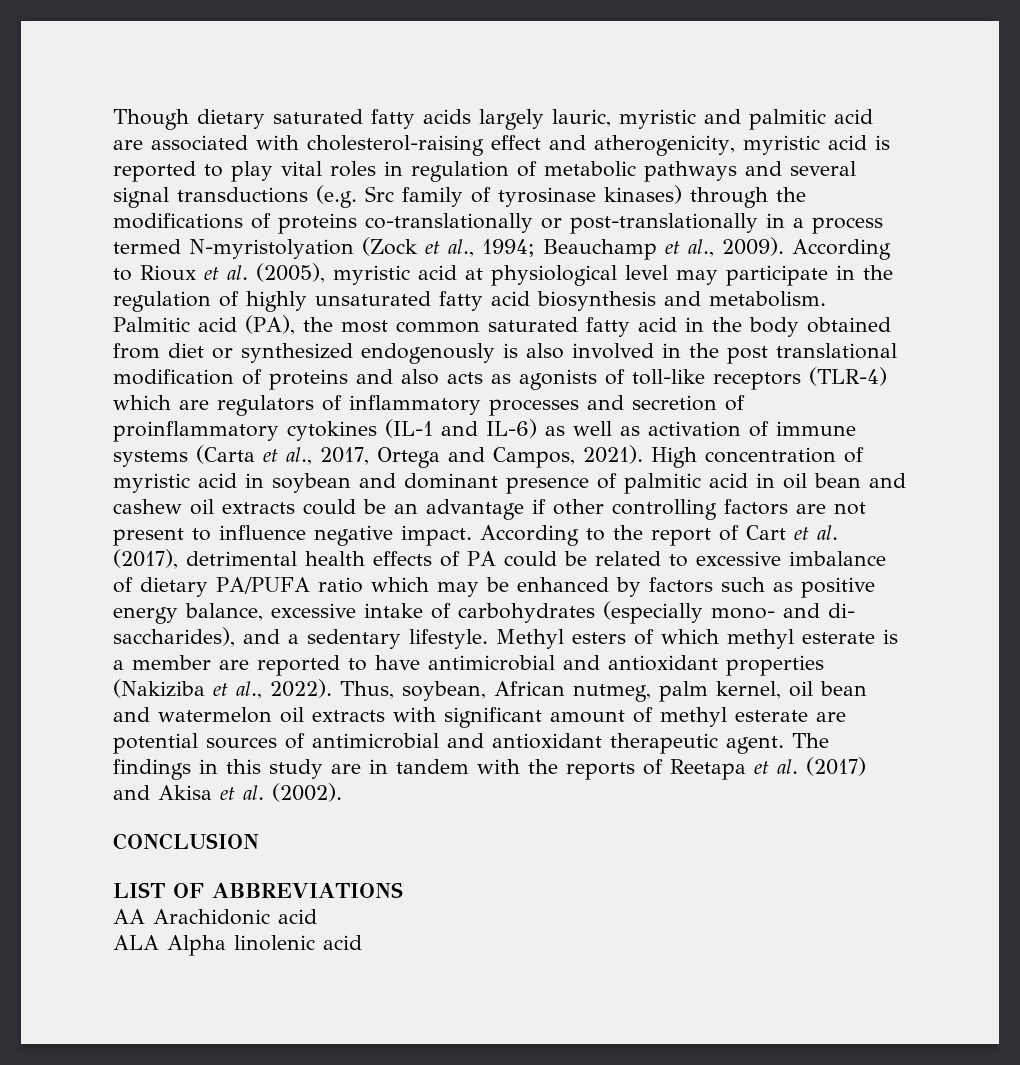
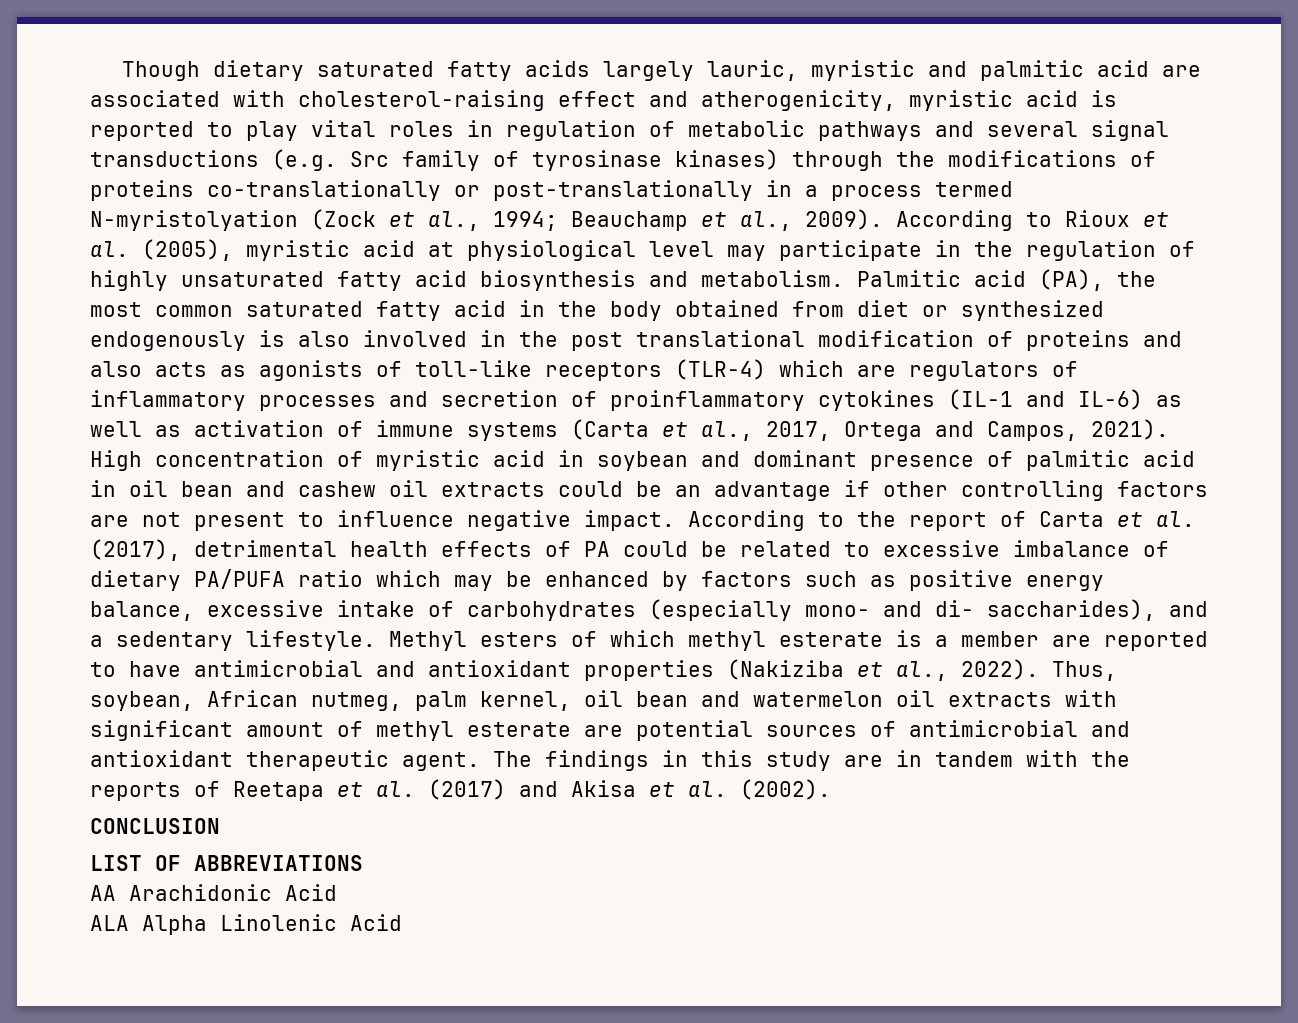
[746,525,786,540] Cart -> [1039,511,1104,527] Carta
[278,909,317,924] acid -> [285,884,337,901] Acid
[234,935,362,951] linolenic acid -> [220,914,402,931] Linolenic Acid

